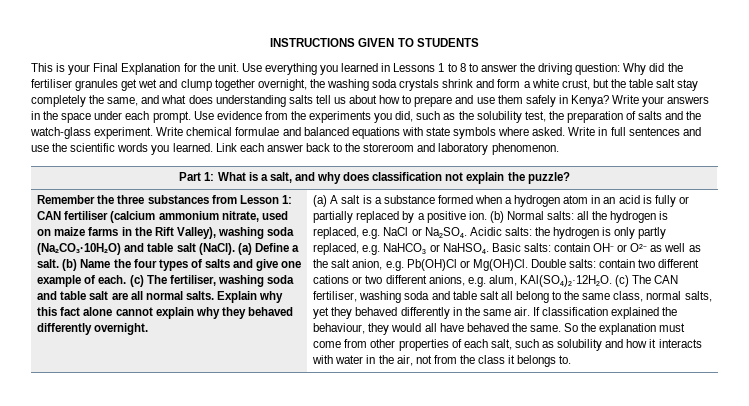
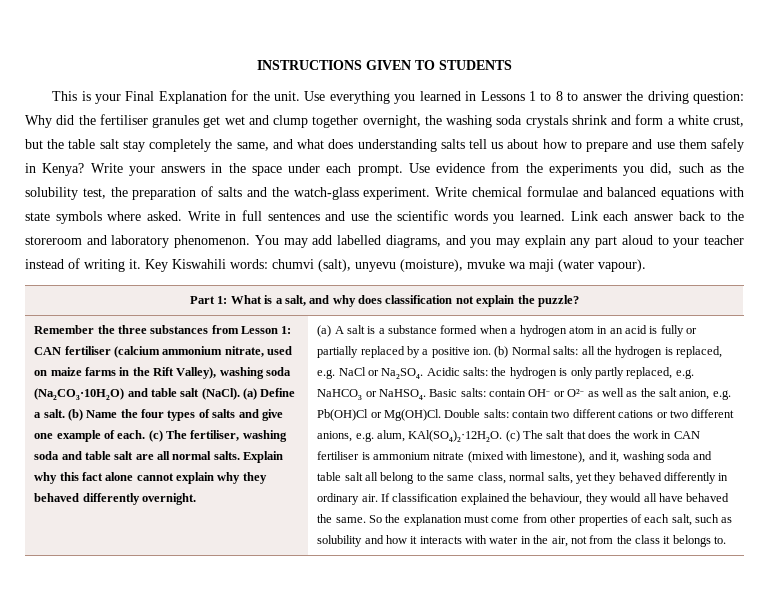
(559, 149) none -> [254,235,744,248] [25,258,646,272] You may add labelled diagrams, and you may explain any part aloud to your teacher instead of writing it. Key Kiswahili words: chumvi (salt), unyevu (moisture), mvuke wa maji (water vapour).
[654,275,679,284] [313,291,358,302] CAN fertiliser, -> [546,430,700,439] [317,451,620,463] salt that does the work in CAN fertiliser is ammonium nitrate (mixed with limestone), and it,
[464,307,511,316] the same -> [317,493,360,505] ordinary

